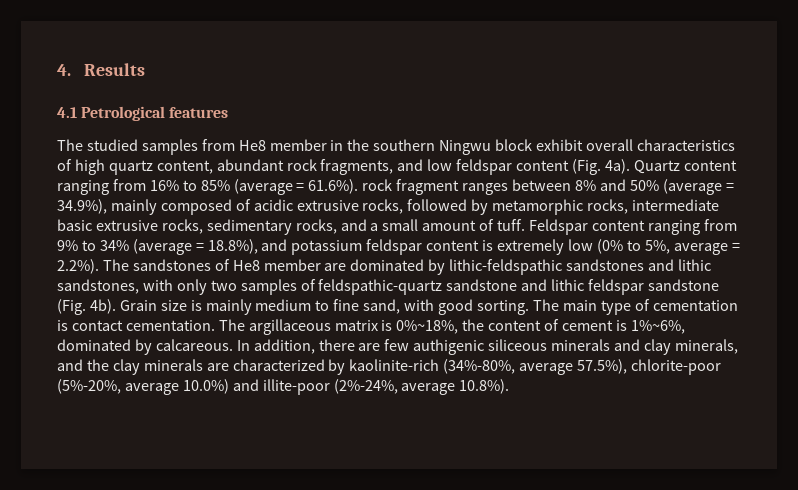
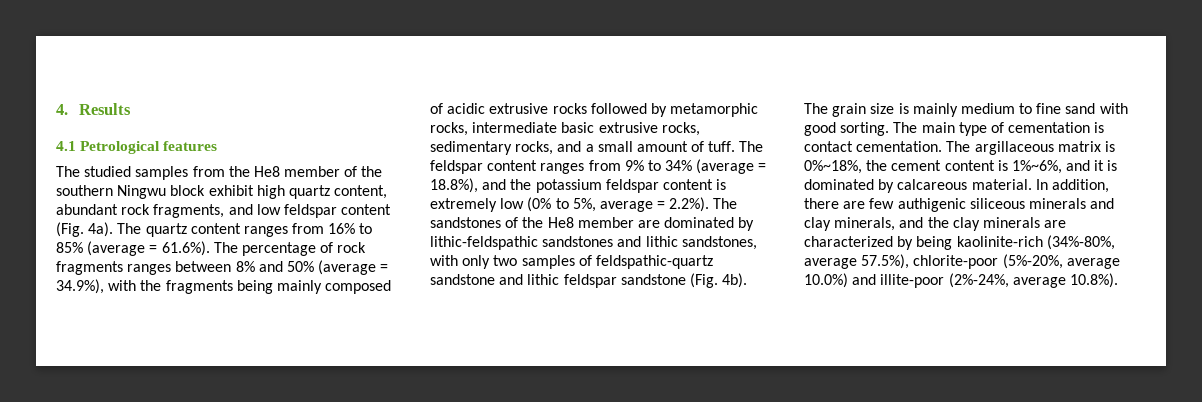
[238,139,344,151] He8 member in -> [228,166,358,177] the He8 member of
[585,139,735,151] [57,159,72,171] overall characteristics of -> (254, 190) none
[633,160,737,174] [57,180,109,195] Quartz content ranging -> [117,223,288,237] The quartz content ranges
[362,179,460,195] rock fragment -> [213,242,367,256] [56,261,123,275] The percentage of rock fragments
(107, 206) none -> [108,280,273,294] with the fragments being
[362,199,404,214] rocks, -> [552,103,587,114] rocks
[529,219,700,235] Feldspar content ranging -> [739,141,764,152] [430,160,585,174] The feldspar content ranges
(288, 245) none -> [510,179,532,190] the
(230, 265) none -> [522,217,544,228] the
[119,300,157,311] Grain -> [804,103,867,117] The grain
[363,299,401,314] sand, -> [1065,103,1096,114] sand
[488,319,685,334] [57,339,233,355] content of cement is 1%~6%, dominated by calcareous. -> [891,160,1118,174] [804,179,1032,193] cement content is 1%~6%, and it is dominated by calcareous material.
(346, 367) none -> [916,236,953,250] being

